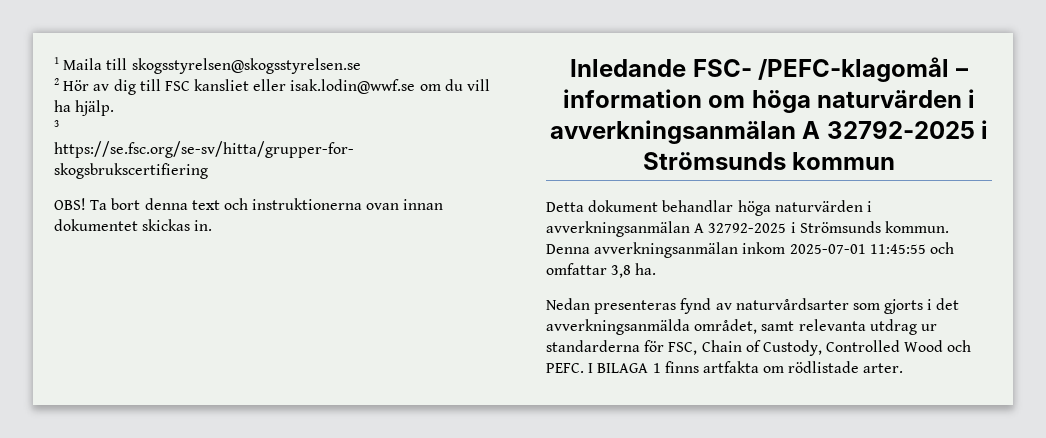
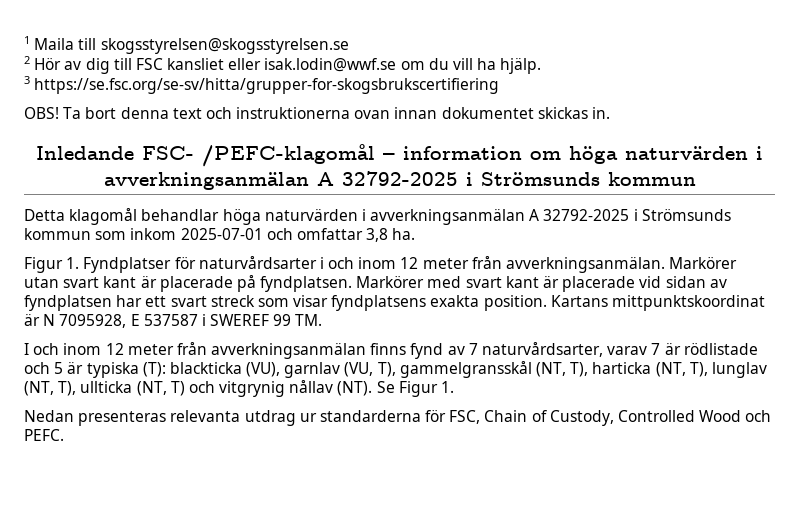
[588,200,659,212] dokument -> [69,208,138,225] klagomål
[884,221,949,233] [546,242,739,258] kommun. Denna avverkningsanmälan -> [24,228,127,240] kommun som
[869,244,926,254] 11:45:55 -> (263, 234) none
[546,298,960,314] [546,319,795,335] Nedan presenteras fynd av naturvårdsarter som gjorts i det avverkningsanmälda området, samt -> [24,256,738,273] [24,275,727,292] [24,295,766,311] [24,314,323,328] [24,342,758,359] [24,361,767,378] [24,380,455,397] [24,410,167,426] Figur 1. Fyndplatser för naturvårdsarter i och inom 12 meter från avverkningsanmälan. Markörer utan svart kant är placerade på fyndplatsen. Markörer med svart kant är placerade vid sidan av fyndplatsen har ett svart streck som visar fyndplatsens exakta position. Kartans mittpunktskoordinat är N 7095928, E 537587 i SWEREF 99 TM. // I och inom 12 meter från avverkningsanmälan finns fynd av 7 naturvårdsarter, varav 7 är rödlistade och 5 är typiska (T): blackticka (VU), garnlav (VU, T), gammelgransskål (NT, T), harticka (NT, T), lunglav (NT, T), ullticka (NT, T) och vitgrynig nållav (NT). Se Figur 1. // Nedan presenteras
[588,361,904,373] I BILAGA 1 finns artfakta om rödlistade arter. -> (64, 435) none

